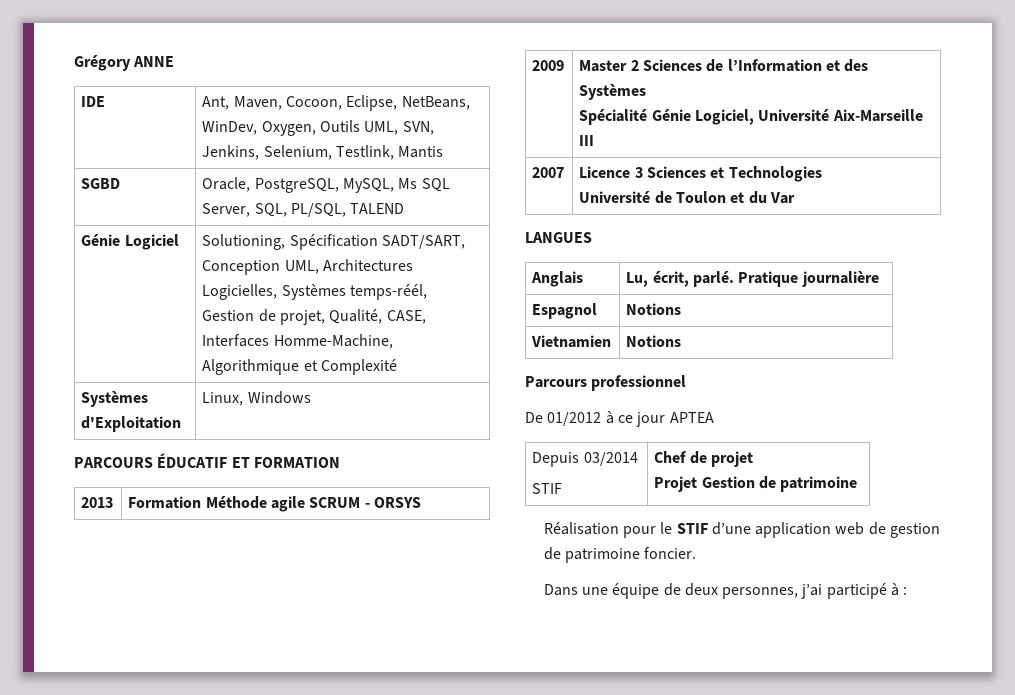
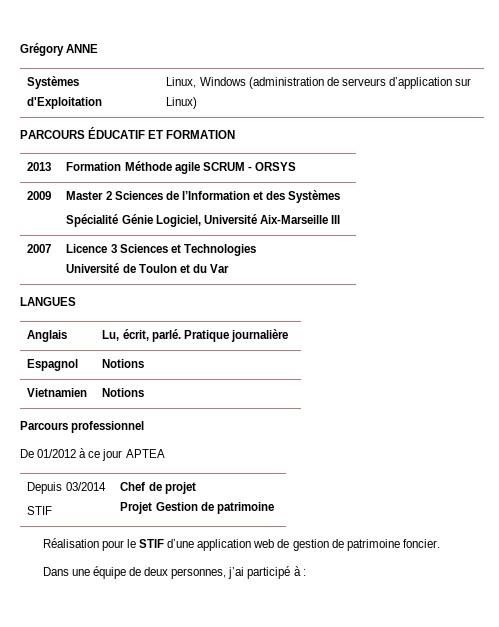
[81,96,106,107] [202,95,470,111] [202,120,434,136] [202,145,444,160] [81,178,121,189] [202,177,450,193] [202,203,405,217] [81,234,179,250] [202,234,465,250] [202,259,413,275] [202,284,427,300] [202,309,426,325] [202,334,393,349] [202,359,397,375] [81,391,149,407] [81,416,182,432] [202,391,311,406] IDE | Ant, Maven, Cocoon, Eclipse, NetBeans, WinDev, Oxygen, Outils UML, SVN, Jenkins, Selenium, Testlink, Mantis // SGBD | Oracle, PostgreSQL, MySQL, Ms SQL Server, SQL, PL/SQL, TALEND // Génie Logiciel | Solutioning, Spécification SADT/SART, Conception UML, Architectures Logicielles, Systèmes temps-réél, Gestion de projet, Qualité, CASE, Interfaces Homme-Machine, Algorithmique et Complexité // Systèmes d'Exploitation | Linux, Windows -> [27,76,80,89] [27,97,103,109] [166,77,472,89] [166,97,198,109] Systèmes d'Exploitation | Linux, Windows (administration de serveurs d’application sur Linux)

